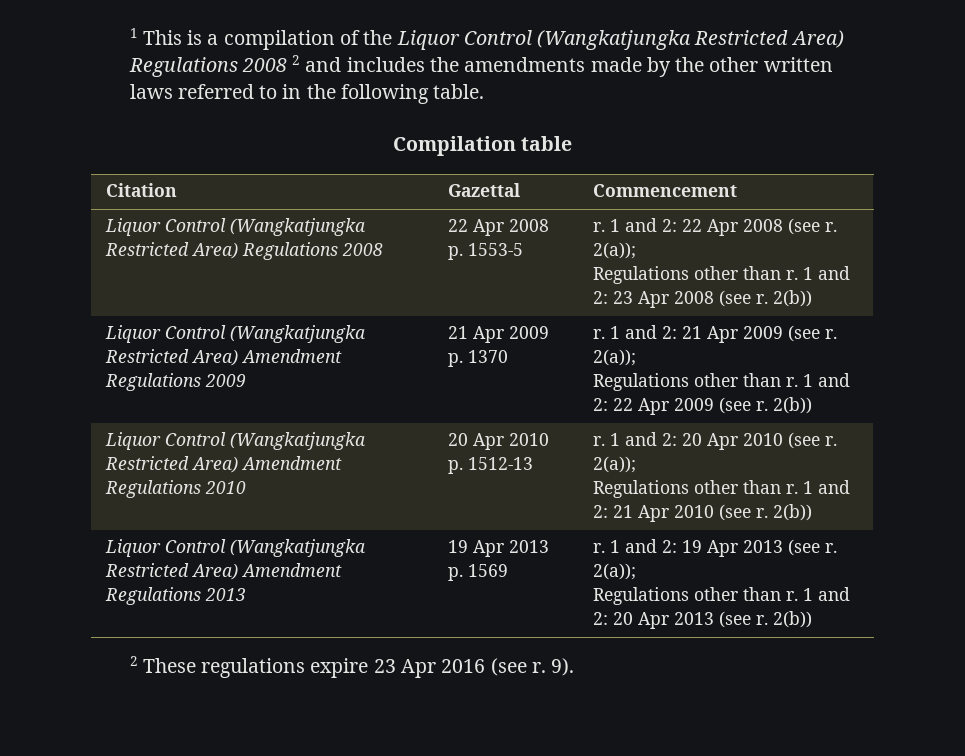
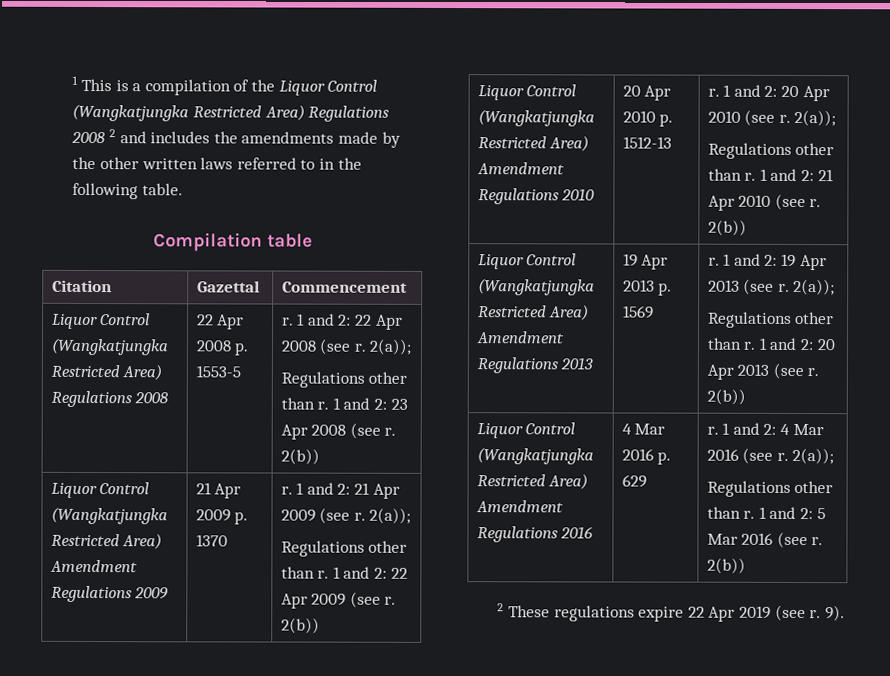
(813, 619) none -> [476,422,576,439] [476,447,594,465] [476,473,589,490] [475,500,564,513] [476,526,594,543] [621,423,666,435] [621,448,672,465] [621,474,647,488] [706,422,824,436] [706,447,835,465] [706,480,834,497] [706,506,826,520] [706,531,824,549] [706,557,746,574] // Liquor Control (Wangkatjungka Restricted Area) Amendment Regulations 2016 | 4 Mar 2016 p. 629 | r. 1 and 2: 4 Mar 2016 (see r. 2(a)); // Regulations other than r. 1 and 2: 5 Mar 2016 (see r. 2(b))
[373,659,486,678] 23 Apr 2016 -> [687,605,772,622] 22 Apr 2019

